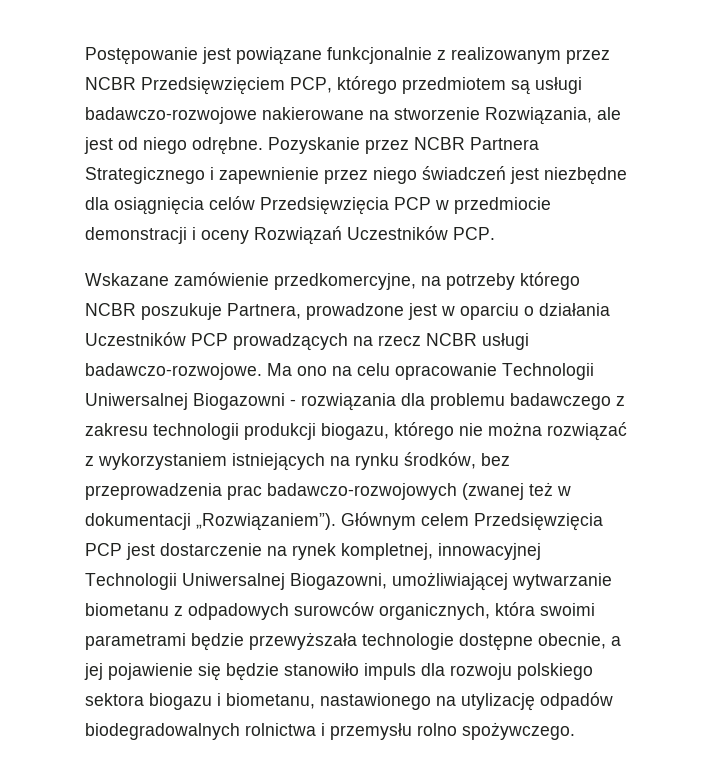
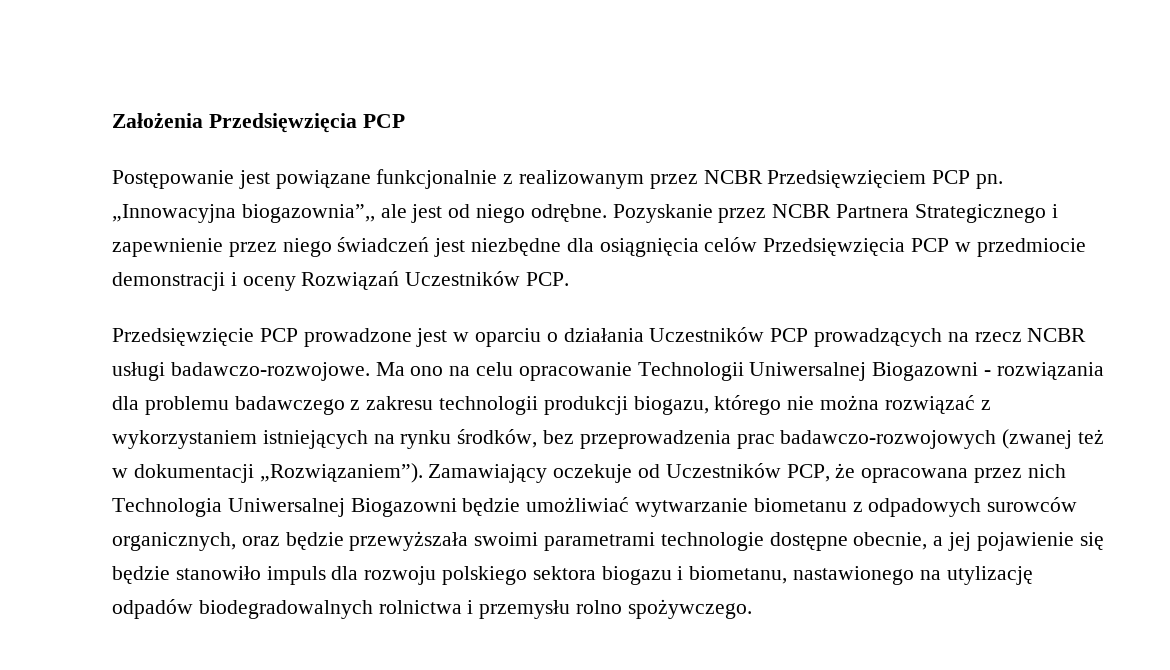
(85, 56) none -> [112,113,405,133] Założenia Przedsięwzięcia PCP //
[290,76,582,95] [85,107,592,125] PCP, którego przedmiotem są usługi badawczo-rozwojowe nakierowane na stworzenie Rozwiązania, -> [932,170,1004,189] [112,204,375,223] PCP pn. „Innowacyjna biogazownia”,,
[85,272,580,290] [85,303,301,320] Wskazane zamówienie przedkomercyjne, na potrzeby którego NCBR poszukuje Partnera, -> [112,328,298,346] Przedsięwzięcie PCP
[341,512,603,531] [85,543,541,560] [85,572,508,591] Głównym celem Przedsięwzięcia PCP jest dostarczenie na rynek kompletnej, innowacyjnej Technologii Uniwersalnej Biogazowni, umożliwiającej -> [428,463,1066,483] [112,497,630,517] Zamawiający oczekuje od Uczestników PCP, że opracowana przez nich Technologia Uniwersalnej Biogazowni będzie umożliwiać
[495,602,595,616] [85,632,357,651] która swoimi parametrami będzie przewyższała -> [241,531,656,551] oraz będzie przewyższała swoimi parametrami

